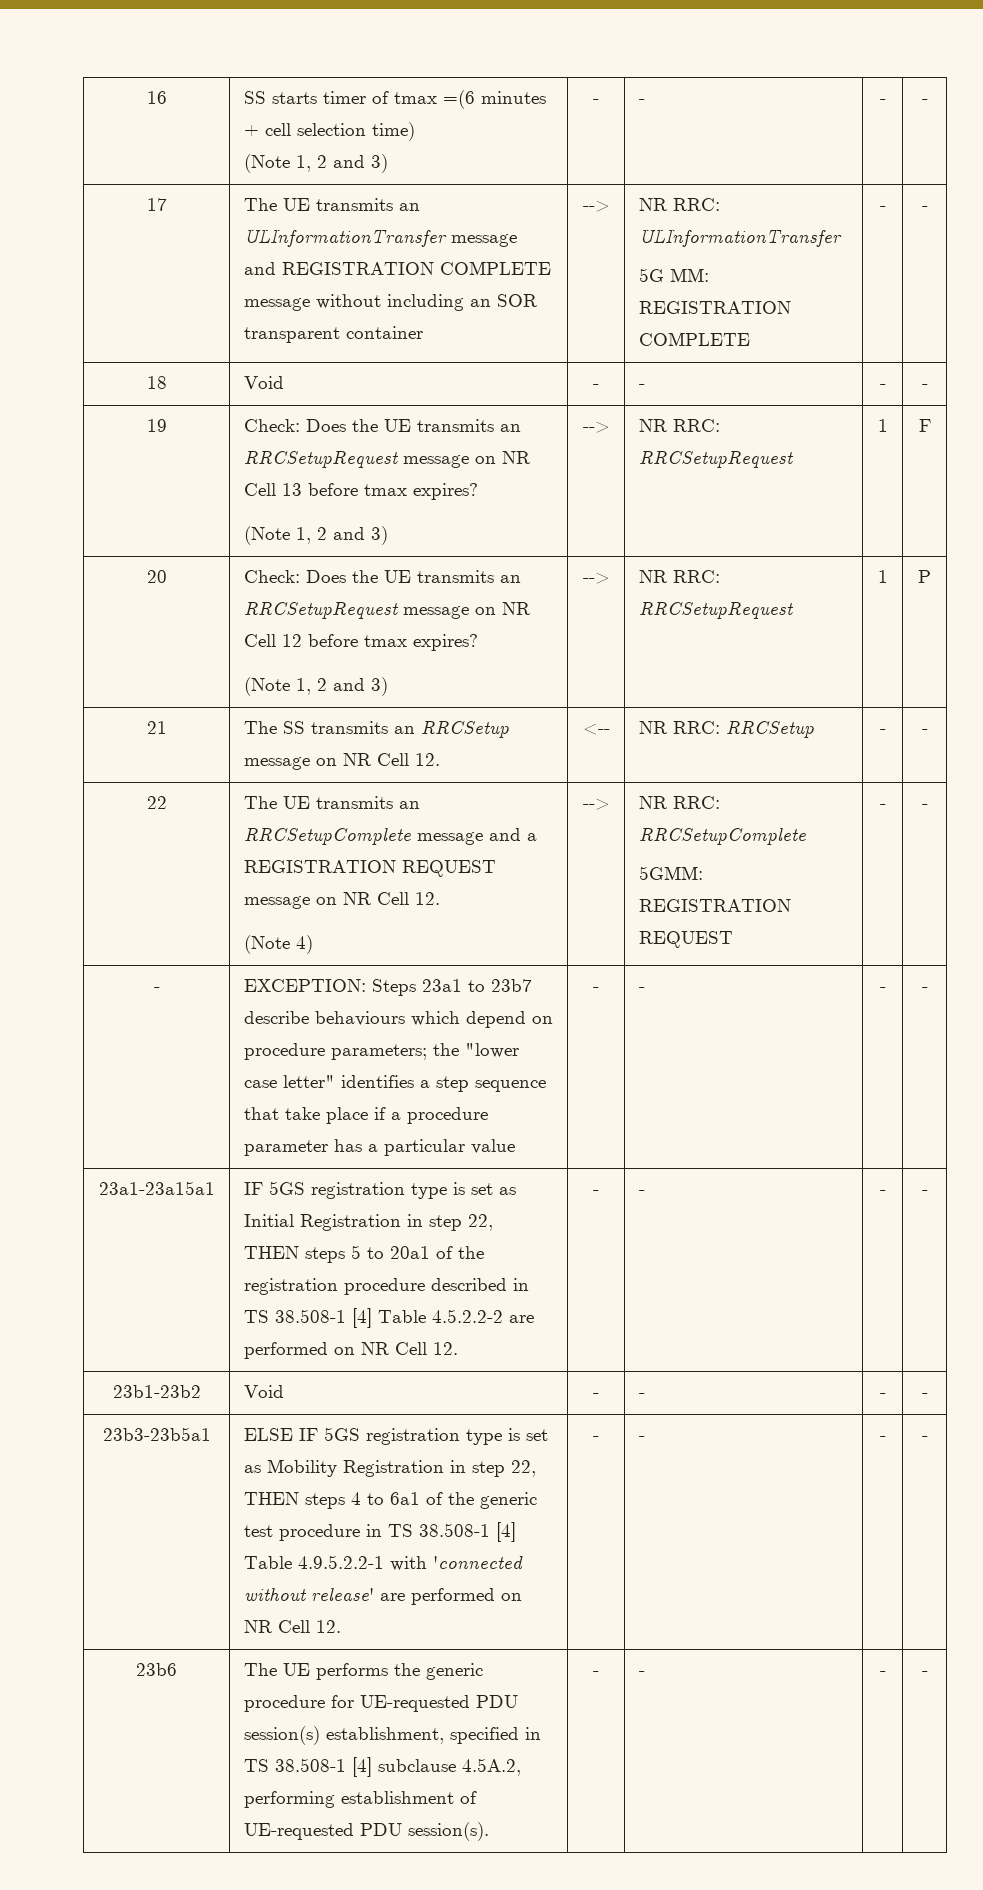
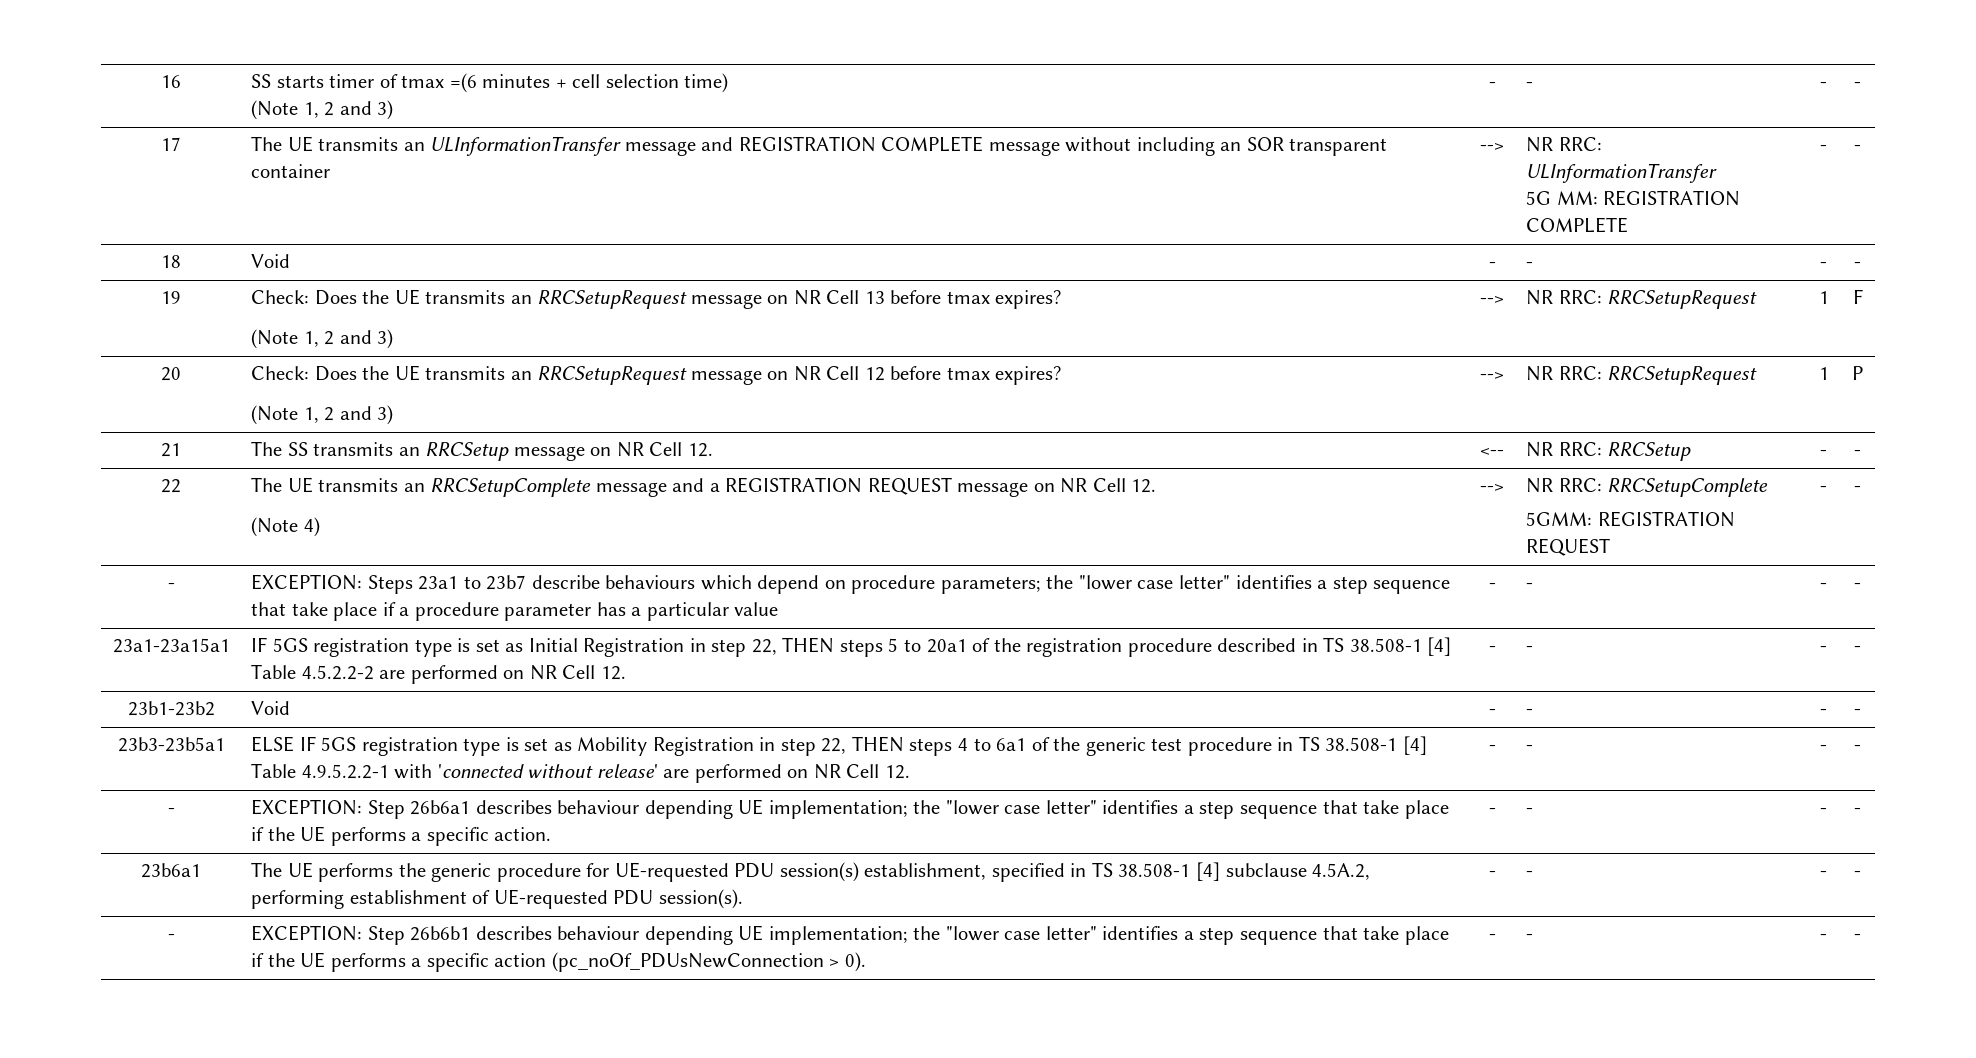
[136,1663,177,1676] 23b6 -> [167,808,175,814] [250,799,1449,819] [250,826,552,846] [1488,808,1496,814] [1525,808,1533,814] [1820,808,1827,814] [1854,808,1861,814] [141,863,201,878] - | EXCEPTION: Step 26b6a1 describes behaviour depending UE implementation; the "lower case letter" identifies a step sequence that take place if the UE performs a specific action. | - | - | - | - // 23b6a1
(928, 1673) none -> [167,934,175,940] [250,925,1449,945] [250,952,866,972] [1488,934,1496,940] [1525,934,1533,940] [1820,934,1827,940] [1854,934,1861,940] // - | EXCEPTION: Step 26b6b1 describes behaviour depending UE implementation; the "lower case letter" identifies a step sequence that take place if the UE performs a specific action (pc_noOf_PDUsNewConnection > 0). | - | - | - | -

